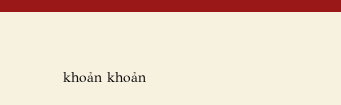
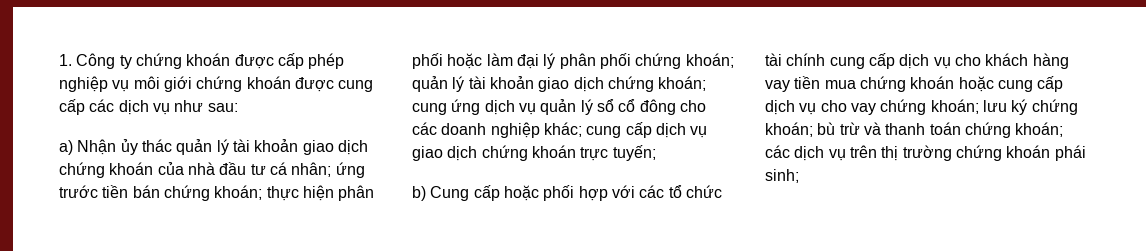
[63,72,146,83] khoản khoản -> [59,53,345,69] [59,76,374,92] [59,99,238,115] [59,139,368,155] [59,162,365,178] [59,185,375,201] [412,53,734,69] [412,76,707,92] [412,99,706,115] [412,122,708,138] [412,145,656,161] [412,185,722,201] [765,53,1069,69] [765,76,1064,92] [765,99,1078,115] [765,122,1064,138] [765,145,1086,161] [765,169,799,183] 1. Công ty chứng khoán được cấp phép nghiệp vụ môi giới chứng khoán được cung cấp các dịch vụ như sau: // a) Nhận ủy thác quản lý tài khoản giao dịch chứng khoán của nhà đầu tư cá nhân; ứng trước tiền bán chứng khoán; thực hiện phân phối hoặc làm đại lý phân phối chứng khoán; quản lý tài khoản giao dịch chứng khoán; cung ứng dịch vụ quản lý sổ cổ đông cho các doanh nghiệp khác; cung cấp dịch vụ giao dịch chứng khoán trực tuyến; // b) Cung cấp hoặc phối hợp với các tổ chức tài chính cung cấp dịch vụ cho khách hàng vay tiền mua chứng khoán hoặc cung cấp dịch vụ cho vay chứng khoán; lưu ký chứng khoán; bù trừ và thanh toán chứng khoán; các dịch vụ trên thị trường chứng khoán phái sinh;

